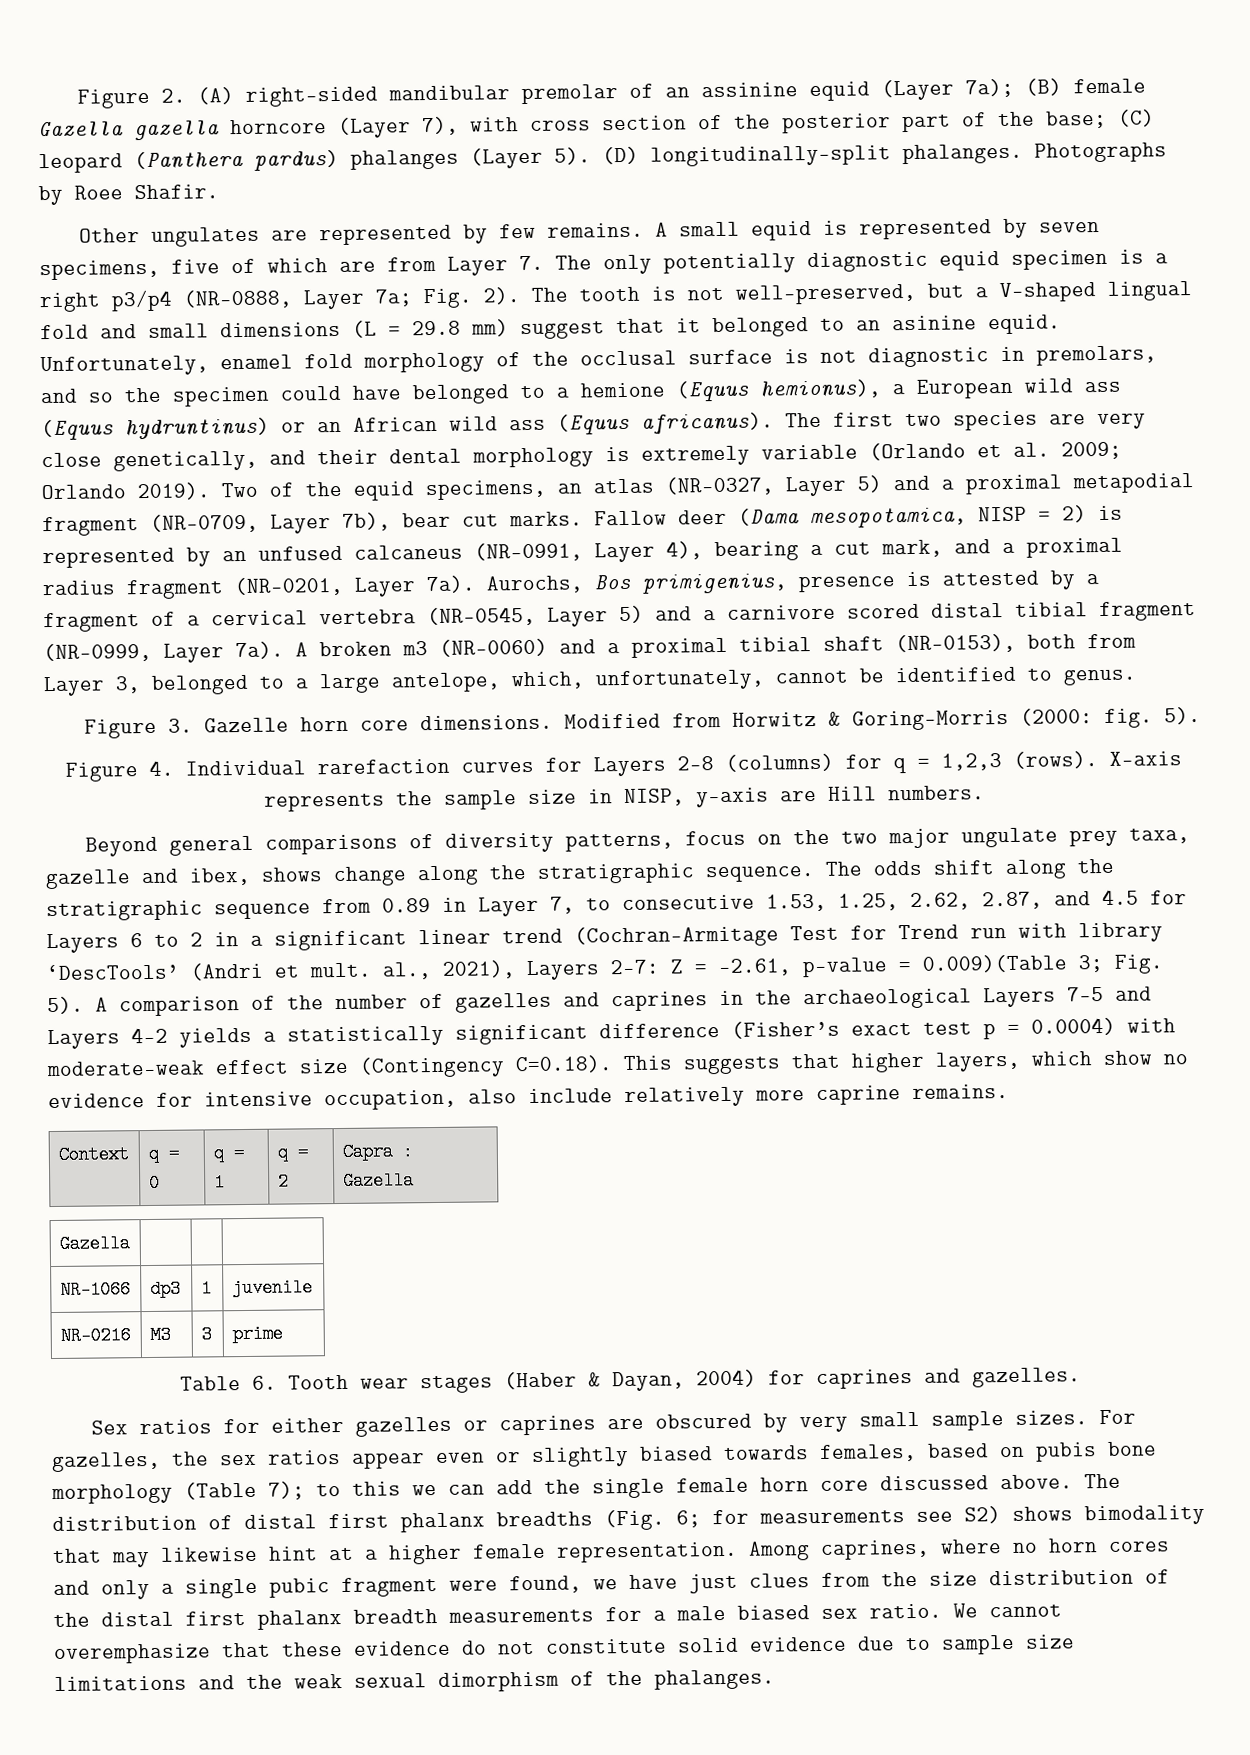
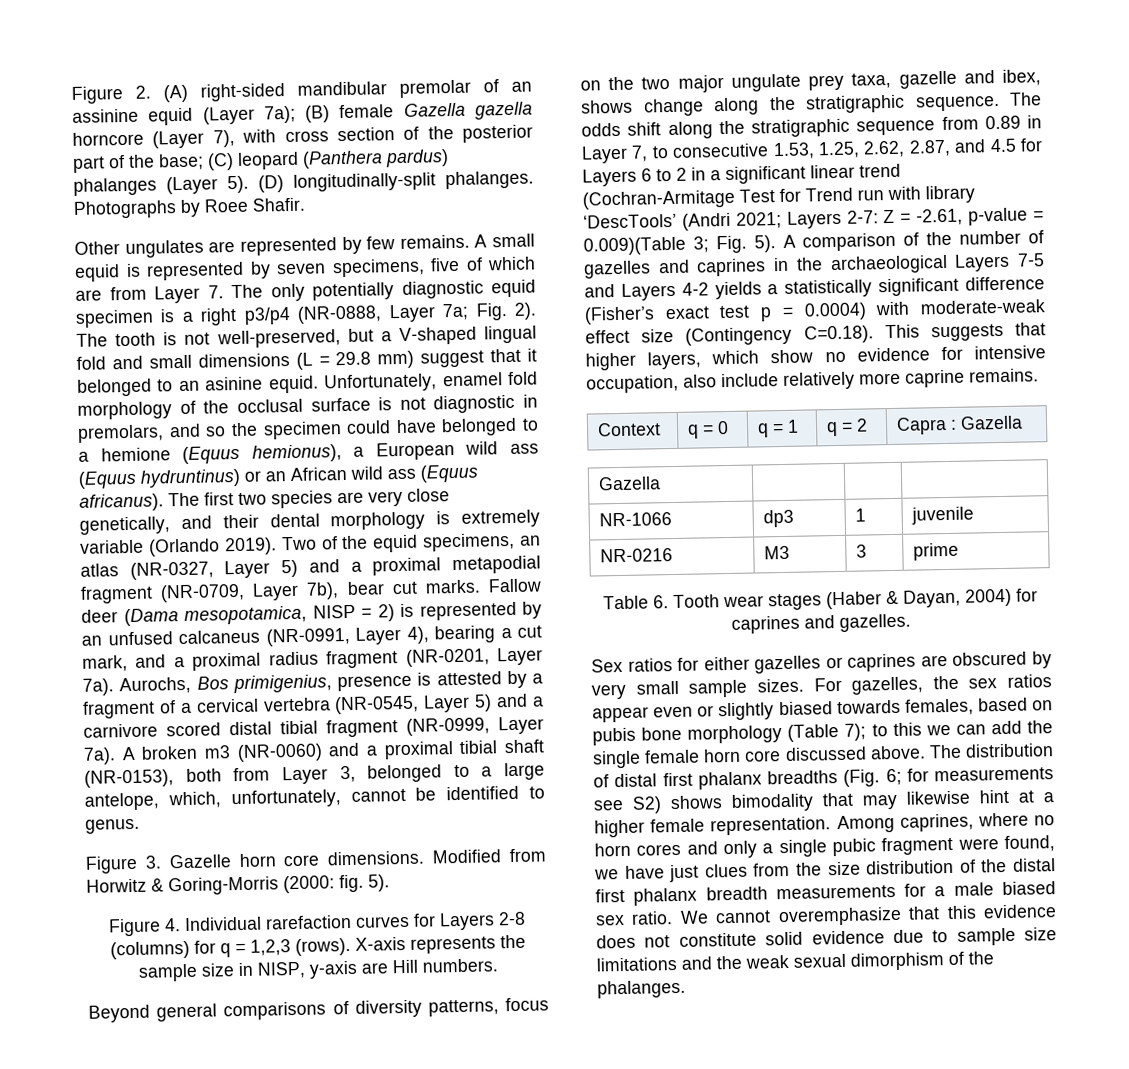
[977,441,1122,460] [41,484,127,500] et al. 2009; Orlando -> (220, 547) none
[274,960,516,980] et mult. al., 2021), -> [735,211,782,229] 2021;
[281,1640,487,1657] these evidence do -> [946,904,1057,920] [596,934,636,949] this evidence does

